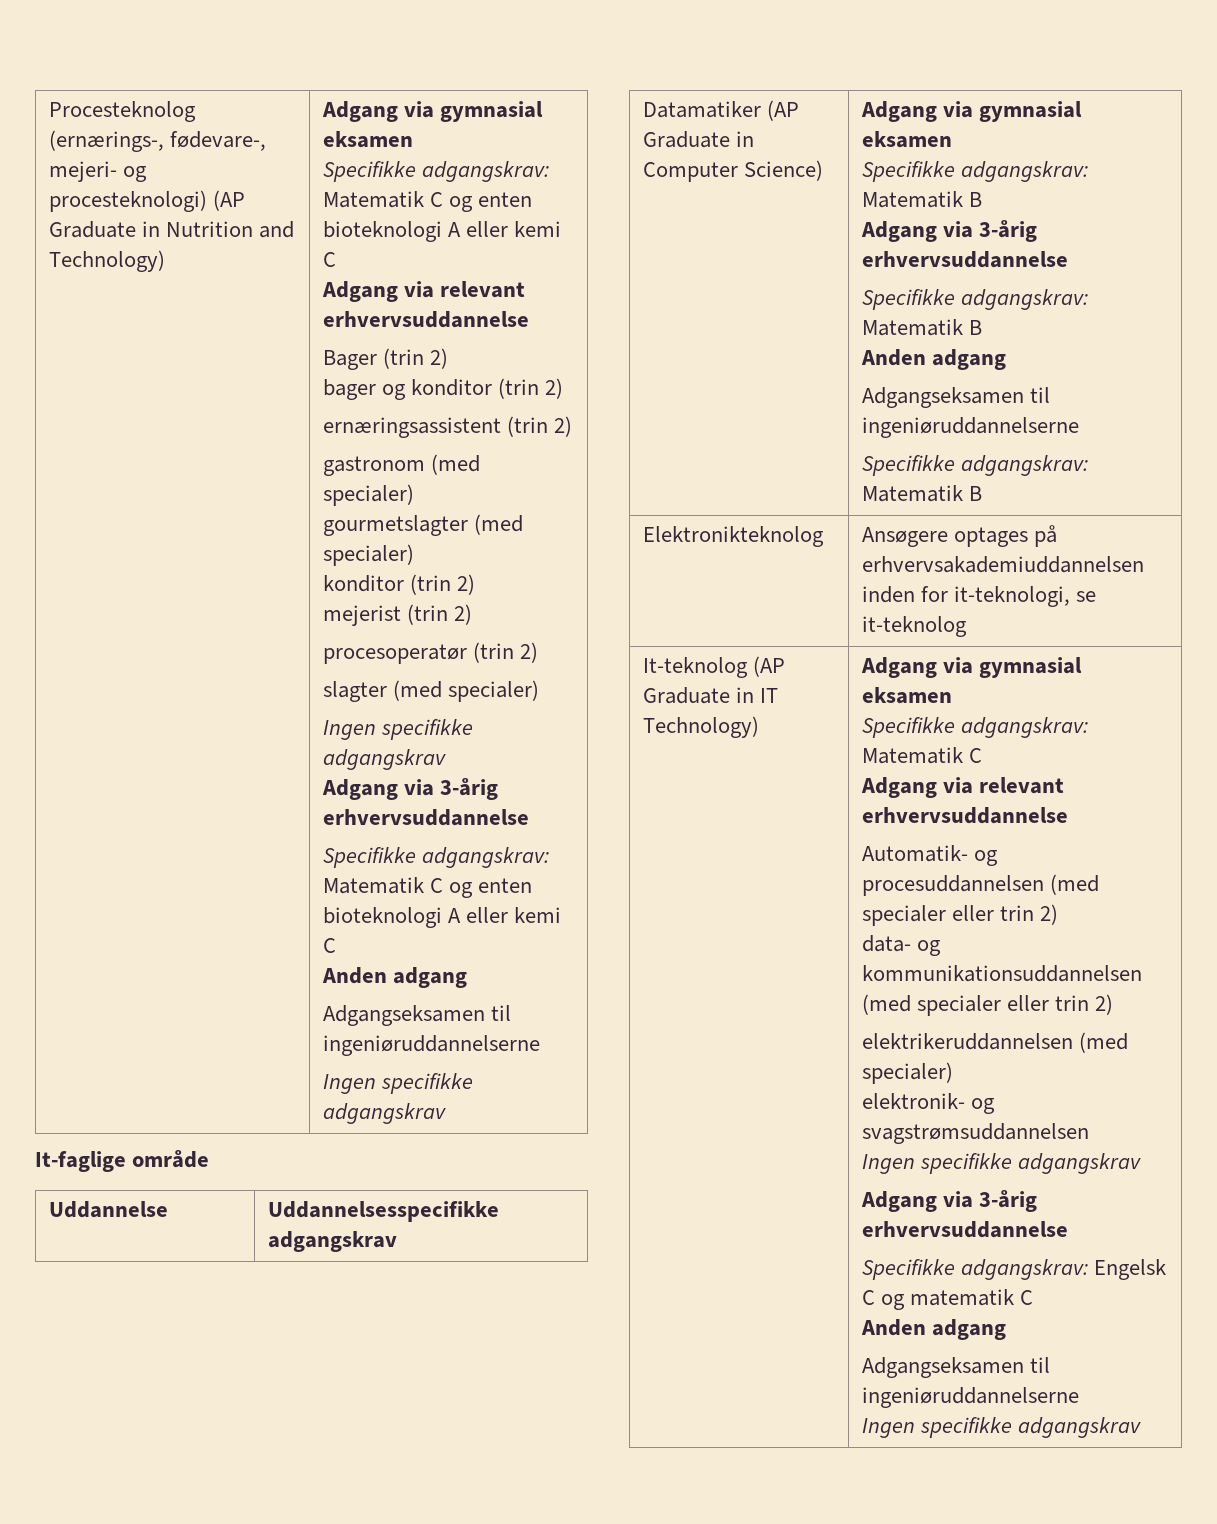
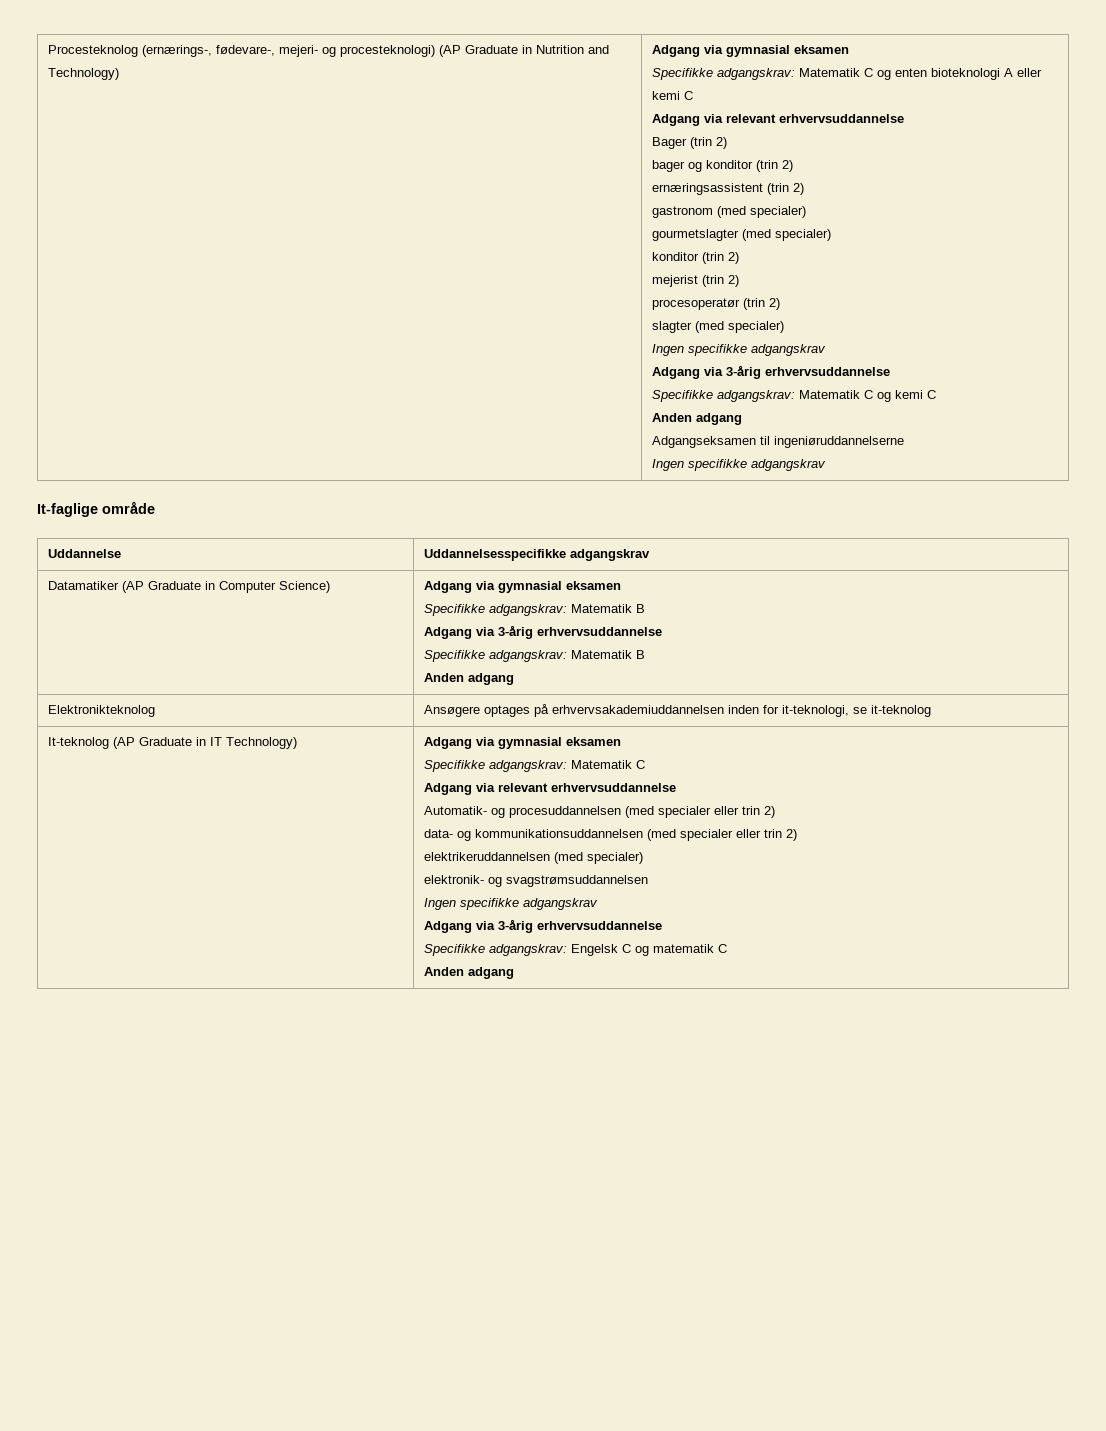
[478,878,533,893] [323,907,509,928] enten bioteknologi A eller -> (892, 397) none
[862,387,1051,408] [862,417,1080,438] [862,455,1089,476] [862,485,983,502] // Adgangseksamen til ingeniøruddannelserne // Specifikke adgangskrav: Matematik B -> (515, 679) none
[862,1357,1051,1378] [862,1387,1080,1408] [862,1417,1142,1438] // Adgangseksamen til ingeniøruddannelserne // Ingen specifikke adgangskrav -> (515, 973) none

